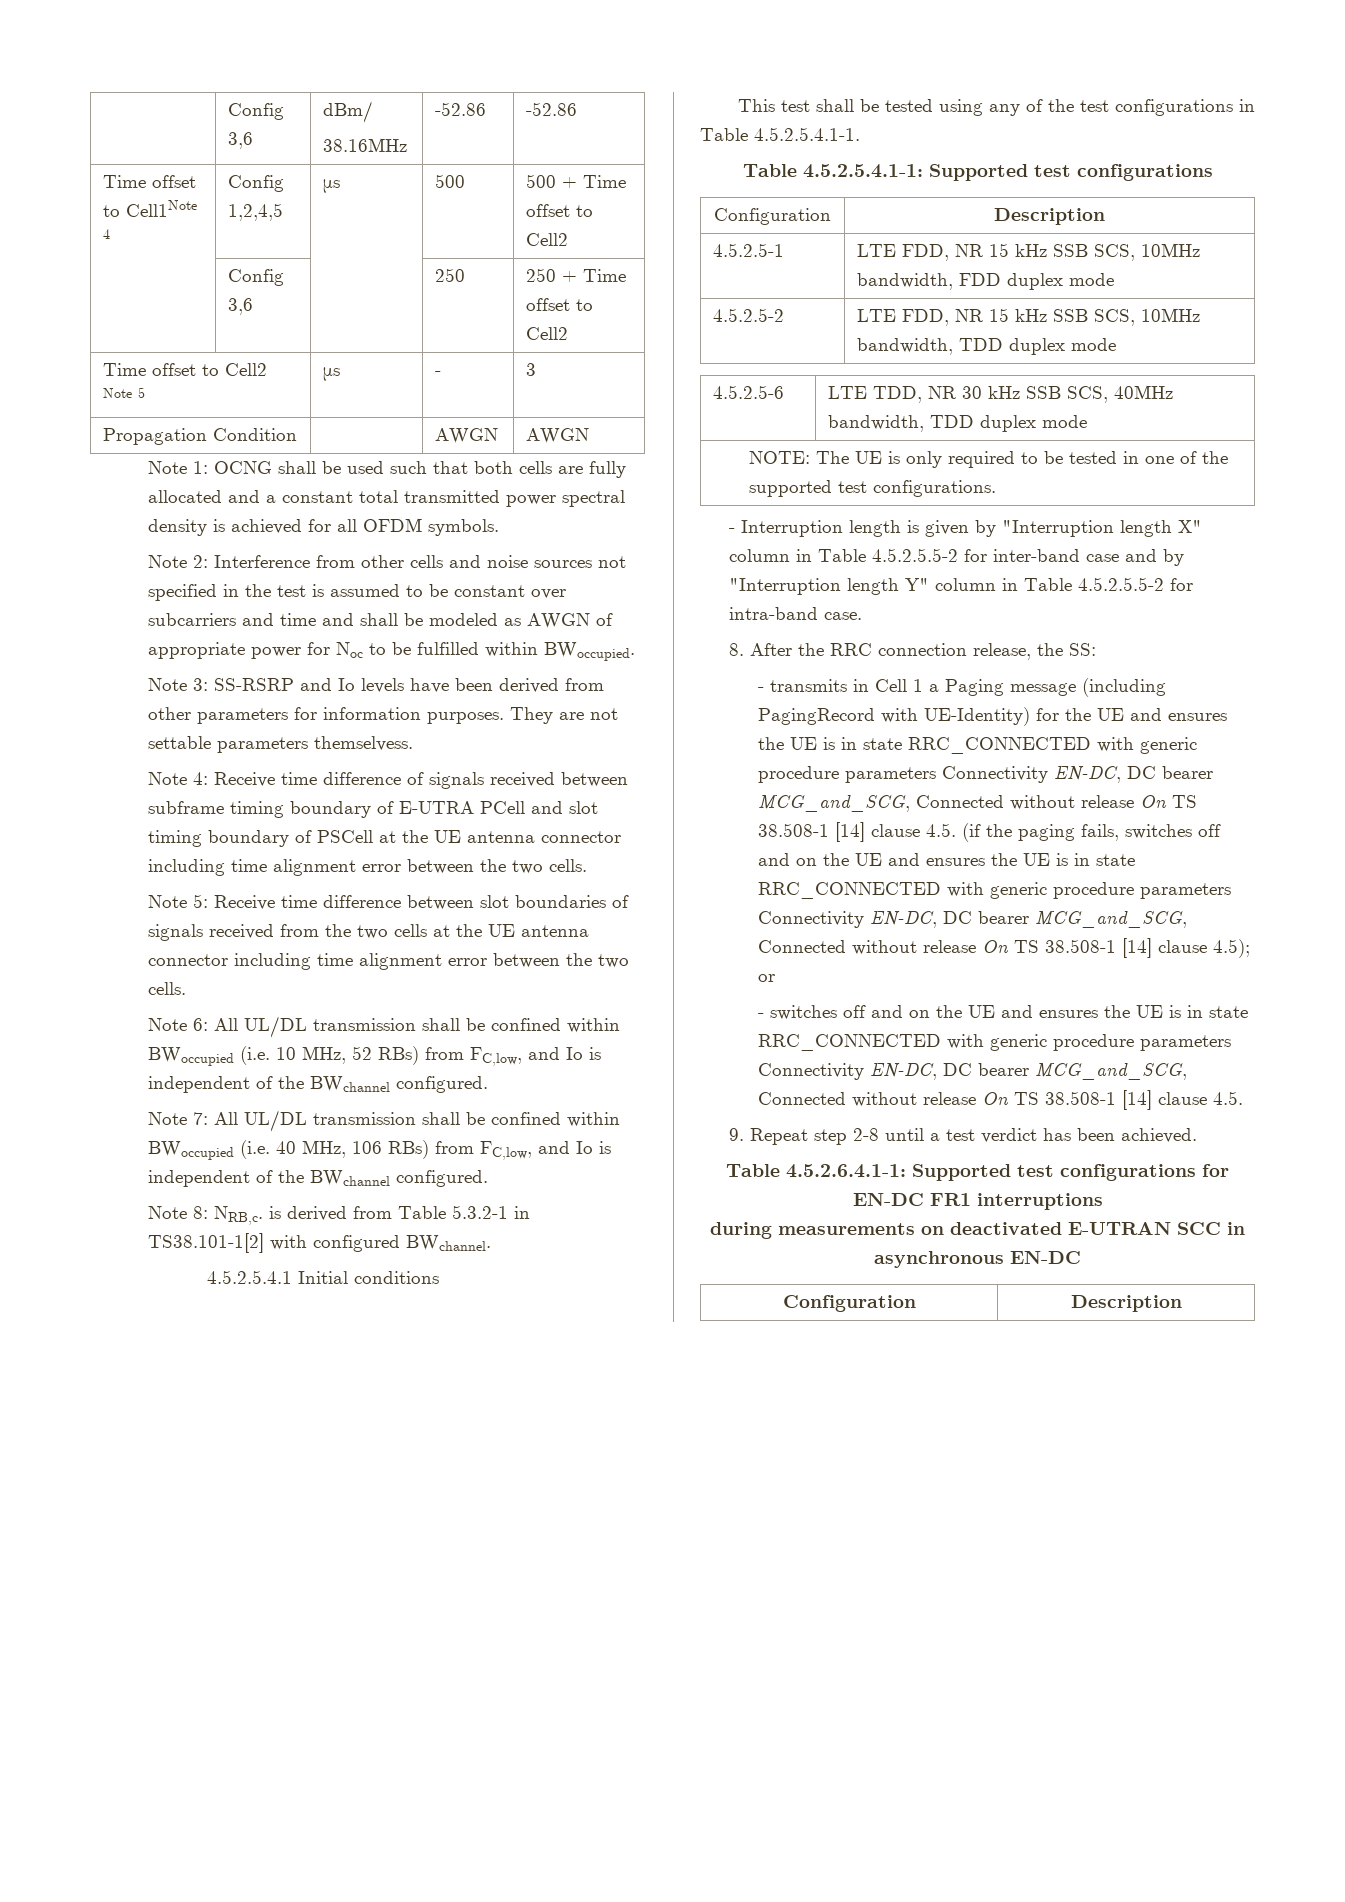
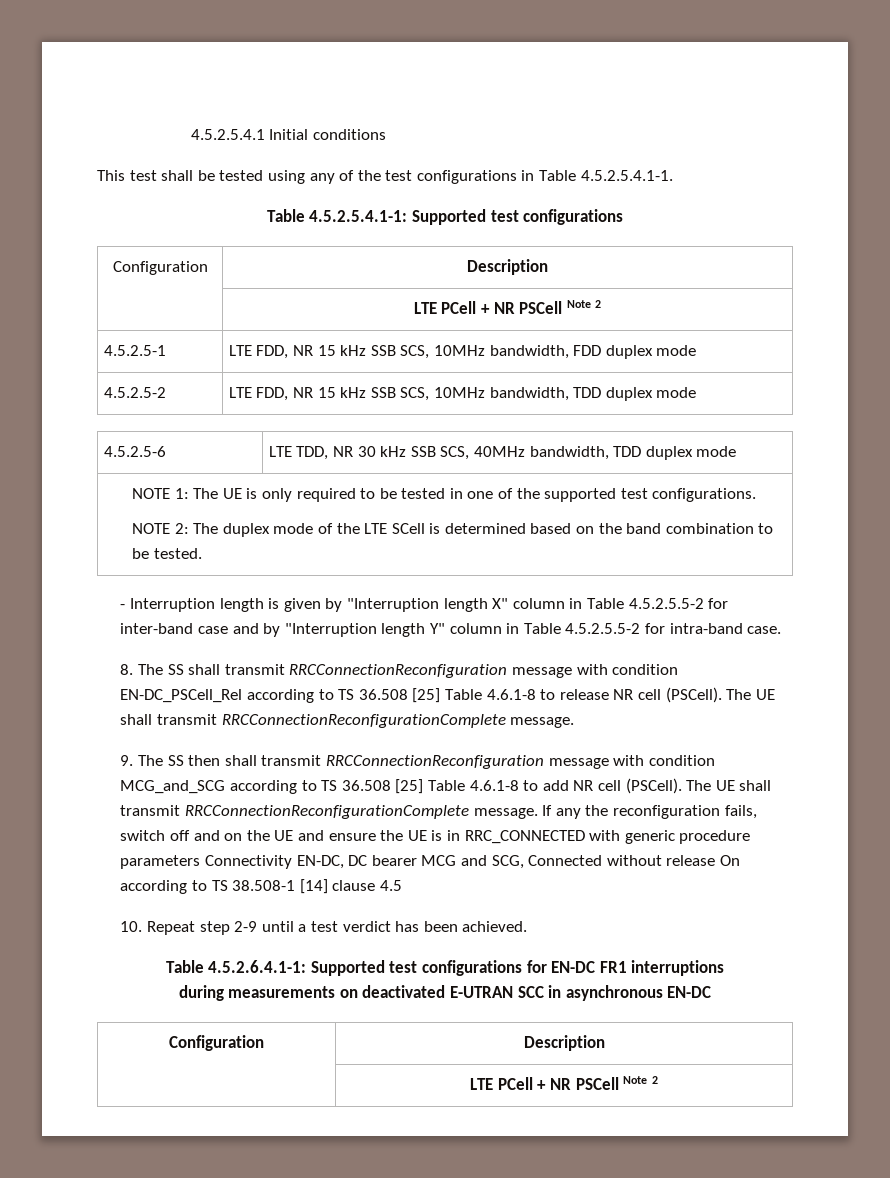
[228,103,285,120] [228,132,254,149] [323,101,374,123] [323,138,408,152] [435,102,487,116] [526,102,578,116] [103,175,197,188] [103,200,198,217] [103,229,111,239] [228,175,285,192] [228,203,284,221] [323,179,341,193] [435,174,466,188] [526,174,627,188] [526,204,594,217] [526,233,569,246] [228,269,285,286] [228,298,254,315] [435,268,466,282] [526,268,627,282] [526,298,594,311] [526,327,569,340] [103,363,268,376] [103,387,146,398] [323,367,341,381] [435,371,442,376] [526,363,537,376] [103,428,298,445] [435,428,499,444] [526,428,590,444] [148,461,627,478] [148,490,626,507] [148,518,500,536] [148,555,627,568] [148,584,567,601] [148,613,614,629] [148,642,636,661] [148,678,605,693] [148,707,619,724] [148,736,414,753] [148,772,629,789] [148,801,599,818] [148,830,622,847] [148,859,588,876] [148,894,630,910] [148,924,590,941] [148,953,630,970] [148,982,187,995] [148,1016,621,1038] [148,1046,602,1066] [148,1076,489,1093] [148,1110,621,1132] [148,1140,612,1160] [148,1170,489,1187] [148,1205,531,1225] [148,1233,492,1253] | Config 3,6 | dBm/ // 38.16MHz | -52.86 | -52.86 // Time offset to Cell1Note 4 | Config 1,2,4,5 | μs | 500 | 500 + Time offset to Cell2 // | Config 3,6 | | 250 | 250 + Time offset to Cell2 // Time offset to Cell2 Note 5 | μs | - | 3 // Propagation Condition | | AWGN | AWGN // Note 1: OCNG shall be used such that both cells are fully allocated and a constant total transmitted power spectral density is achieved for all OFDM symbols. // Note 2: Interference from other cells and noise sources not specified in the test is assumed to be constant over subcarriers and time and shall be modeled as AWGN of appropriate power for Noc to be fulfilled within BWoccupied. // Note 3: SS-RSRP and Io levels have been derived from other parameters for information purposes. They are not settable parameters themselvess. // Note 4: Receive time difference of signals received between subframe timing boundary of E-UTRA PCell and slot timing boundary of PSCell at the UE antenna connector including time alignment error between the two cells. // Note 5: Receive time difference between slot boundaries of signals received from the two cells at the UE antenna connector including time alignment error between the two cells. // Note 6: All UL/DL transmission shall be confined within BWoccupied (i.e. 10 MHz, 52 RBs) from FC,low, and Io is independent of the BWchannel configured. // Note 7: All UL/DL transmission shall be confined within BWoccupied (i.e. 40 MHz, 106 RBs) from FC,low, and Io is independent of the BWchannel configured. // Note 8: NRB,c. is derived from Table 5.3.2-1 in TS38.101-1[2] with configured BWchannel. // -> (190, 134) none
(1105, 216) none -> [413,300,602,314] // | LTE PCell + NR PSCell Note 2
[748,451,810,464] NOTE: -> [131,488,189,499] NOTE 1:
(996, 488) none -> [131,523,774,537] [131,548,202,559] // NOTE 2: The duplex mode of the LTE SCell is determined based on the band combination to be tested.
[750,643,1097,660] [758,678,1167,697] [758,707,1228,726] [758,737,1198,754] [758,765,1214,783] [758,794,1198,812] [758,822,1222,842] [758,853,1136,866] [758,882,1232,899] [758,910,1188,928] [758,938,1251,958] [758,974,776,982] [758,1005,1249,1020] [758,1034,1232,1051] [758,1062,1188,1080] [758,1090,1244,1110] [729,1128,745,1141] After the RRC connection release, the SS: // - transmits in Cell 1 a Paging message (including PagingRecord with UE-Identity) for the UE and ensures the UE is in state RRC_CONNECTED with generic procedure parameters Connectivity EN-DC, DC bearer MCG_and_SCG, Connected without release On TS 38.508-1 [14] clause 4.5. (if the paging fails, switches off and on the UE and ensures the UE is in state RRC_CONNECTED with generic procedure parameters Connectivity EN-DC, DC bearer MCG_and_SCG, Connected without release On TS 38.508-1 [14] clause 4.5); or // - switches off and on the UE and ensures the UE is in state RRC_CONNECTED with generic procedure parameters Connectivity EN-DC, DC bearer MCG_and_SCG, Connected without release On TS 38.508-1 [14] clause 4.5. // 9. -> [138,664,679,678] [120,687,775,703] [120,714,575,728] [120,755,715,769] [120,778,772,794] [120,805,757,819] [120,830,751,844] [120,855,740,869] [120,879,402,894] [120,921,143,932] The SS shall transmit RRCConnectionReconfiguration message with condition EN-DC_PSCell_Rel according to TS 36.508 [25] Table 4.6.1-8 to release NR cell (PSCell). The UE shall transmit RRCConnectionReconfigurationComplete message. // 9. The SS then shall transmit RRCConnectionReconfiguration message with condition MCG_and_SCG according to TS 36.508 [25] Table 4.6.1-8 to add NR cell (PSCell). The UE shall transmit RRCConnectionReconfigurationComplete message. If any the reconfiguration fails, switch off and on the UE and ensure the UE is in RRC_CONNECTED with generic procedure parameters Connectivity EN-DC, DC bearer MCG and SCG, Connected without release On according to TS 38.508-1 [14] clause 4.5 // 10.
[853,1128,880,1141] 2-8 -> [234,921,258,932] 2-9
(1182, 1303) none -> [470,1076,658,1090] // | LTE PCell + NR PSCell Note 2

